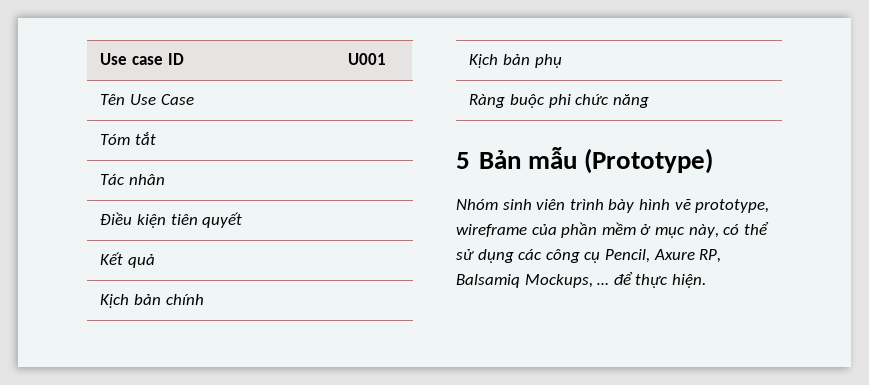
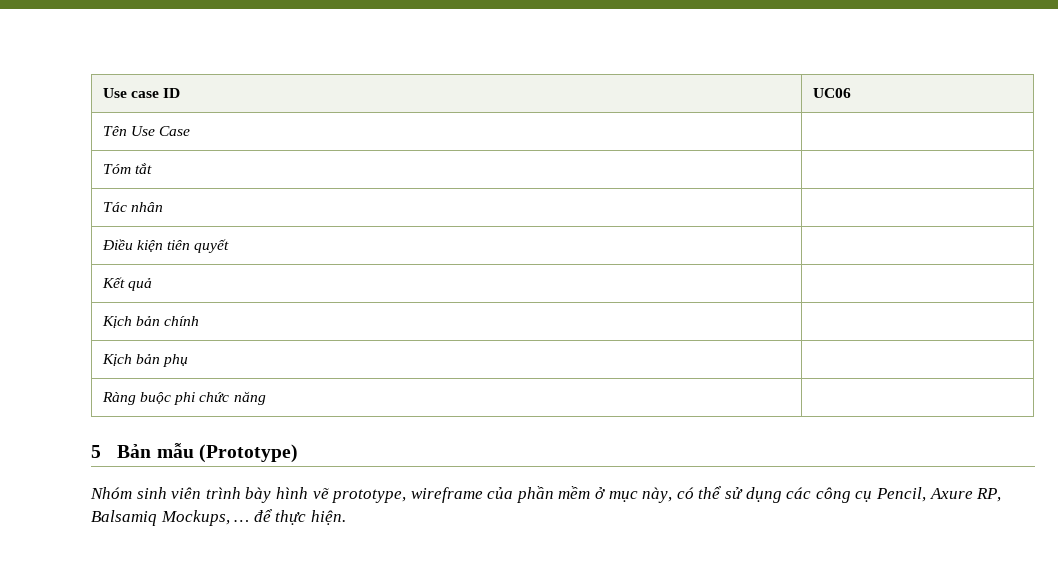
[348,53,387,65] U001 -> [812,88,851,98] UC06

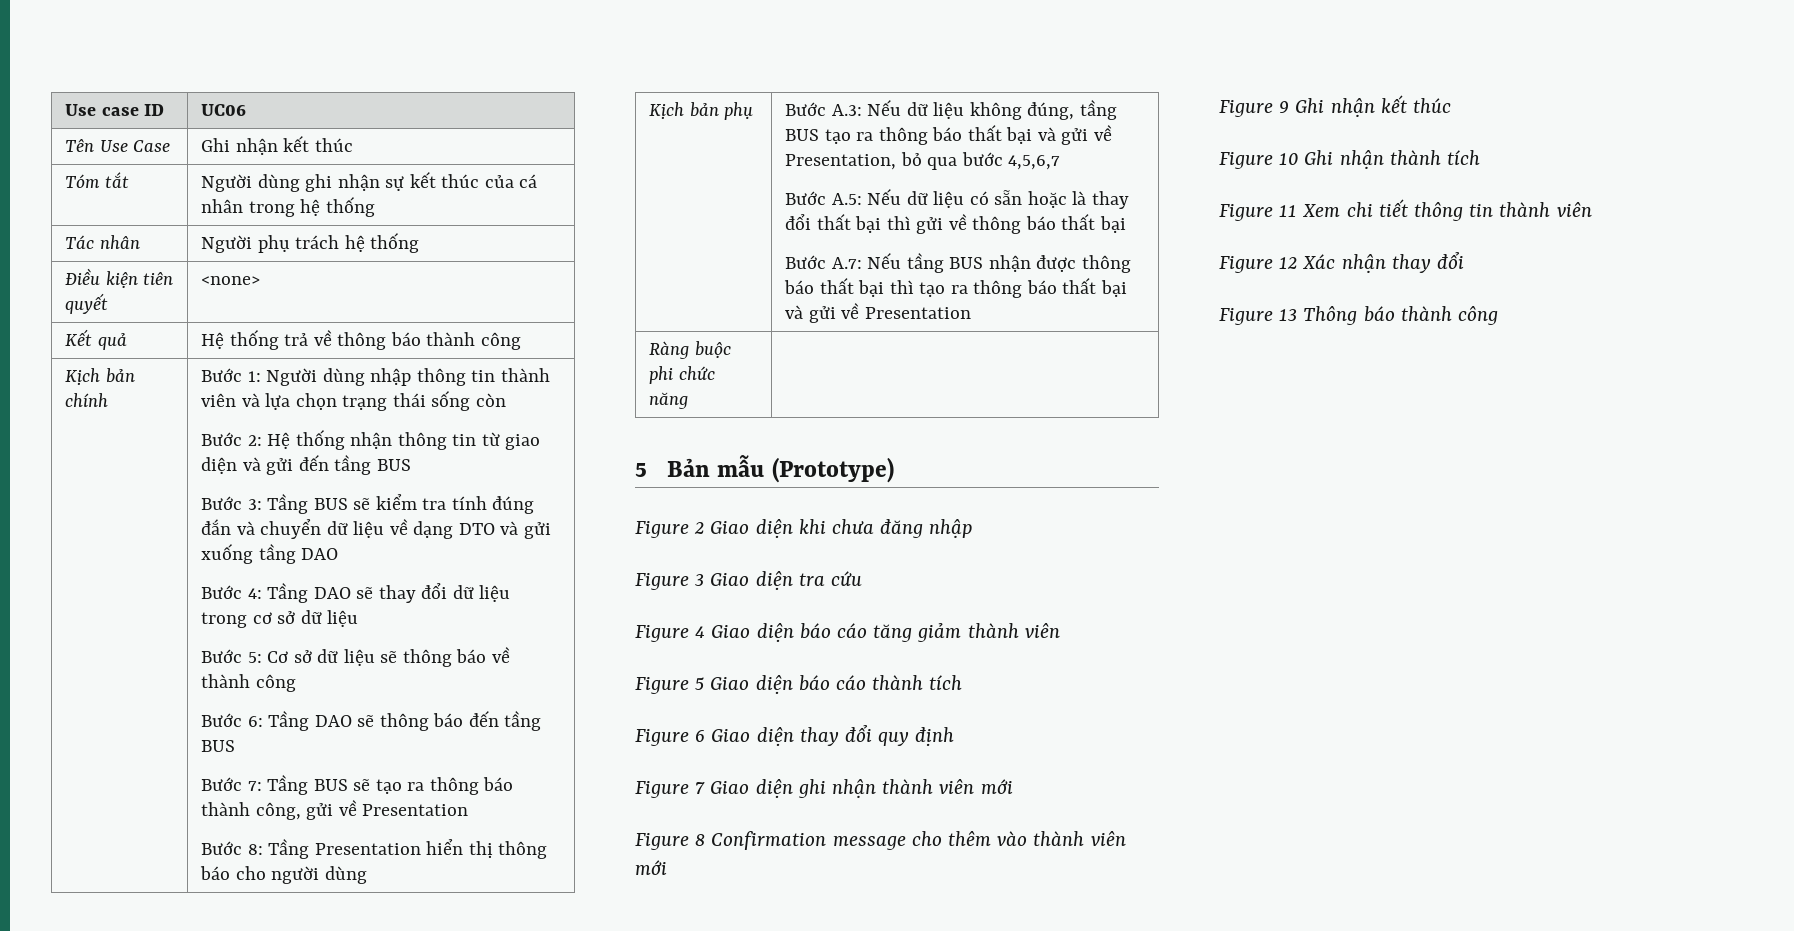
[102,163,153,174] [102,202,164,212] // Tóm tắt | // Tác nhân | -> [201,136,353,155] [65,172,129,188] [201,172,538,192] [201,197,375,217] [65,235,140,249] [201,233,420,253] Ghi nhận kết thúc // Tóm tắt | Người dùng ghi nhận sự kết thúc của cá nhân trong hệ thống // Tác nhân | Người phụ trách hệ thống
(230, 246) none -> [201,276,261,285] <none>
[101,316,200,328] [101,354,189,367] // Kịch bản chính | // Kịch bản phụ | -> [201,330,521,350] [65,368,135,385] [65,393,109,407] [201,368,550,386] [201,391,506,411] [201,430,541,450] [201,455,411,475] [201,494,535,514] [201,519,551,539] [201,544,339,564] [201,583,511,603] [201,610,359,628] [201,647,510,667] [201,674,296,692] [201,711,542,731] [201,740,236,752] [201,775,514,795] [201,800,469,820] [201,839,548,859] [200,866,367,884] [649,102,754,120] [785,100,1117,120] [785,125,1112,145] [785,152,1061,170] [785,189,1129,209] [785,214,1126,234] [785,253,1131,273] [784,278,1127,298] [785,303,971,323] Hệ thống trả về thông báo thành công // Kịch bản chính | Bước 1: Người dùng nhập thông tin thành viên và lựa chọn trạng thái sống còn // Bước 2: Hệ thống nhận thông tin từ giao diện và gửi đến tầng BUS // Bước 3: Tầng BUS sẽ kiểm tra tính đúng đắn và chuyển dữ liệu về dạng DTO và gửi xuống tầng DAO // Bước 4: Tầng DAO sẽ thay đổi dữ liệu trong cơ sở dữ liệu // Bước 5: Cơ sở dữ liệu sẽ thông báo về thành công // Bước 6: Tầng DAO sẽ thông báo đến tầng BUS // Bước 7: Tầng BUS sẽ tạo ra thông báo thành công, gửi về Presentation // Bước 8: Tầng Presentation hiển thị thông báo cho người dùng // Kịch bản phụ | Bước A.3: Nếu dữ liệu không đúng, tầng BUS tạo ra thông báo thất bại và gửi về Presentation, bỏ qua bước 4,5,6,7 // Bước A.5: Nếu dữ liệu có sẵn hoặc là thay đổi thất bại thì gửi về thông báo thất bại // Bước A.7: Nếu tầng BUS nhận được thông báo thất bại thì tạo ra thông báo thất bại và gửi về Presentation
[90,486,1002,503] [91,509,346,526] Nhóm sinh viên trình bày hình vẽ prototype, wireframe của phần mềm ở mục này, có thể sử dụng các công cụ Pencil, Axure RP, Balsamiq Mockups, … để thực hiện. -> [635,519,973,538] [635,571,863,590] [635,623,1060,642] [635,675,963,694] [635,725,955,746] [635,779,1013,798] [635,831,1126,850] [635,860,667,875] [1219,95,1452,117] [1219,150,1481,169] [1219,199,1592,221] [1219,252,1465,273] [1219,306,1499,325] Figure 2 Giao diện khi chưa đăng nhập // Figure 3 Giao diện tra cứu // Figure 4 Giao diện báo cáo tăng giảm thành viên // Figure 5 Giao diện báo cáo thành tích // Figure 6 Giao diện thay đổi quy định // Figure 7 Giao diện ghi nhận thành viên mới // Figure 8 Confirmation message cho thêm vào thành viên mới // Figure 9 Ghi nhận kết thúc // Figure 10 Ghi nhận thành tích // Figure 11 Xem chi tiết thông tin thành viên // Figure 12 Xác nhận thay đổi // Figure 13 Thông báo thành công

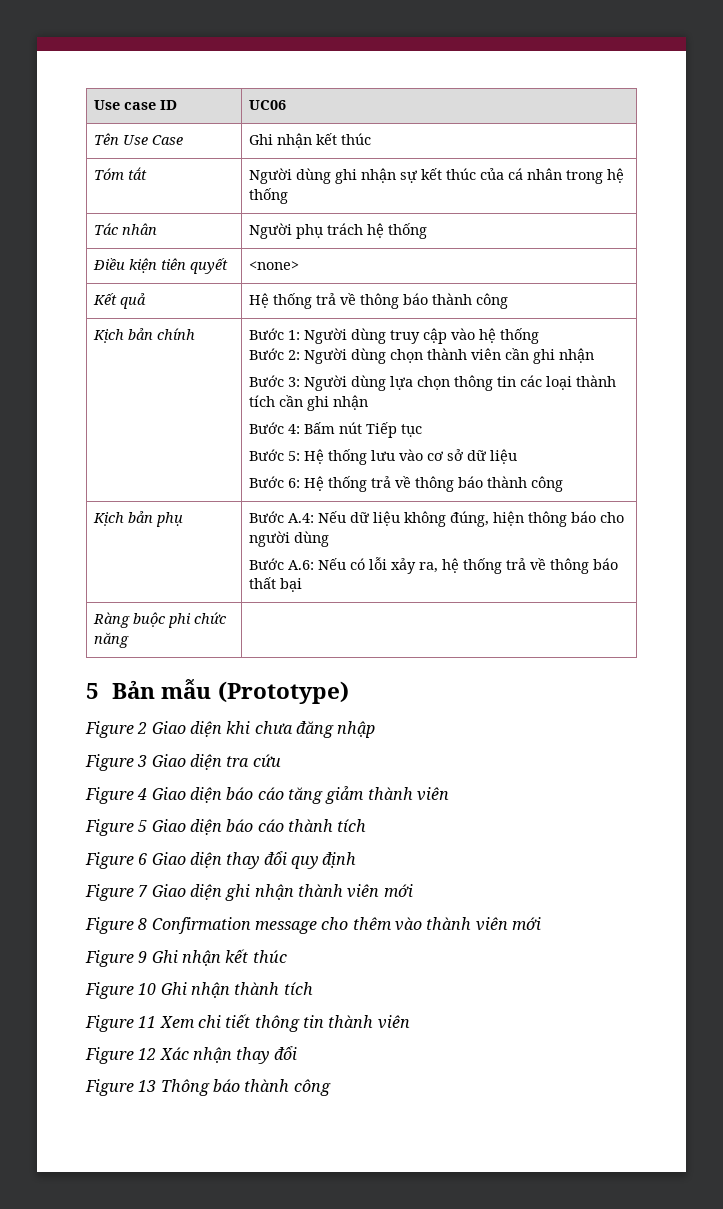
[370,368,550,386] [201,391,506,411] [201,430,541,450] [201,455,411,475] [201,494,535,514] [201,519,551,539] [201,544,339,564] [201,583,511,603] [201,612,248,628] nhập thông tin thành viên và lựa chọn trạng thái sống còn // Bước 2: Hệ thống nhận thông tin từ giao diện và gửi đến tầng BUS // Bước 3: Tầng BUS sẽ kiểm tra tính đúng đắn và chuyển dữ liệu về dạng DTO và gửi xuống tầng DAO // Bước 4: Tầng DAO sẽ thay đổi dữ liệu trong -> [390,328,540,344] [249,348,595,364] [249,375,617,391] [249,395,369,411] [249,422,423,438] [249,449,424,465] truy cập vào hệ thống // Bước 2: Người dùng chọn thành viên cần ghi nhận // Bước 3: Người dùng lựa chọn thông tin các loại thành tích cần ghi nhận // Bước 4: Bấm nút Tiếp tục // Bước 5: Hệ thống lưu vào
[247,647,510,667] [201,674,296,692] [201,711,542,731] [201,740,236,752] [201,775,514,795] [201,800,469,820] [201,839,548,859] [200,866,367,884] 5: Cơ sở dữ liệu sẽ thông báo về thành công // Bước 6: Tầng DAO sẽ thông báo đến tầng BUS // Bước 7: Tầng BUS sẽ tạo ra thông báo thành công, gửi về Presentation // Bước 8: Tầng Presentation hiển thị thông báo cho người dùng -> [288,476,564,492] 6: Hệ thống trả về thông báo thành công
[831,104,862,116] A.3: -> [288,513,315,523] A.4:
[1079,100,1117,120] [785,125,1112,145] [785,152,1061,170] [785,189,1129,209] [785,214,944,234] tầng BUS tạo ra thông báo thất bại và gửi về Presentation, bỏ qua bước 4,5,6,7 // Bước A.5: Nếu dữ liệu có sẵn hoặc là thay đổi thất bại thì gửi -> [493,511,625,527] [249,531,330,547] [249,557,527,574] hiện thông báo cho người dùng // Bước A.6: Nếu có lỗi xảy ra, hệ thống trả
[785,253,1131,273] [784,278,1127,298] [785,303,971,323] // Bước A.7: Nếu tầng BUS nhận được thông báo thất bại thì tạo ra thông báo thất bại và gửi về Presentation -> (303, 585) none

